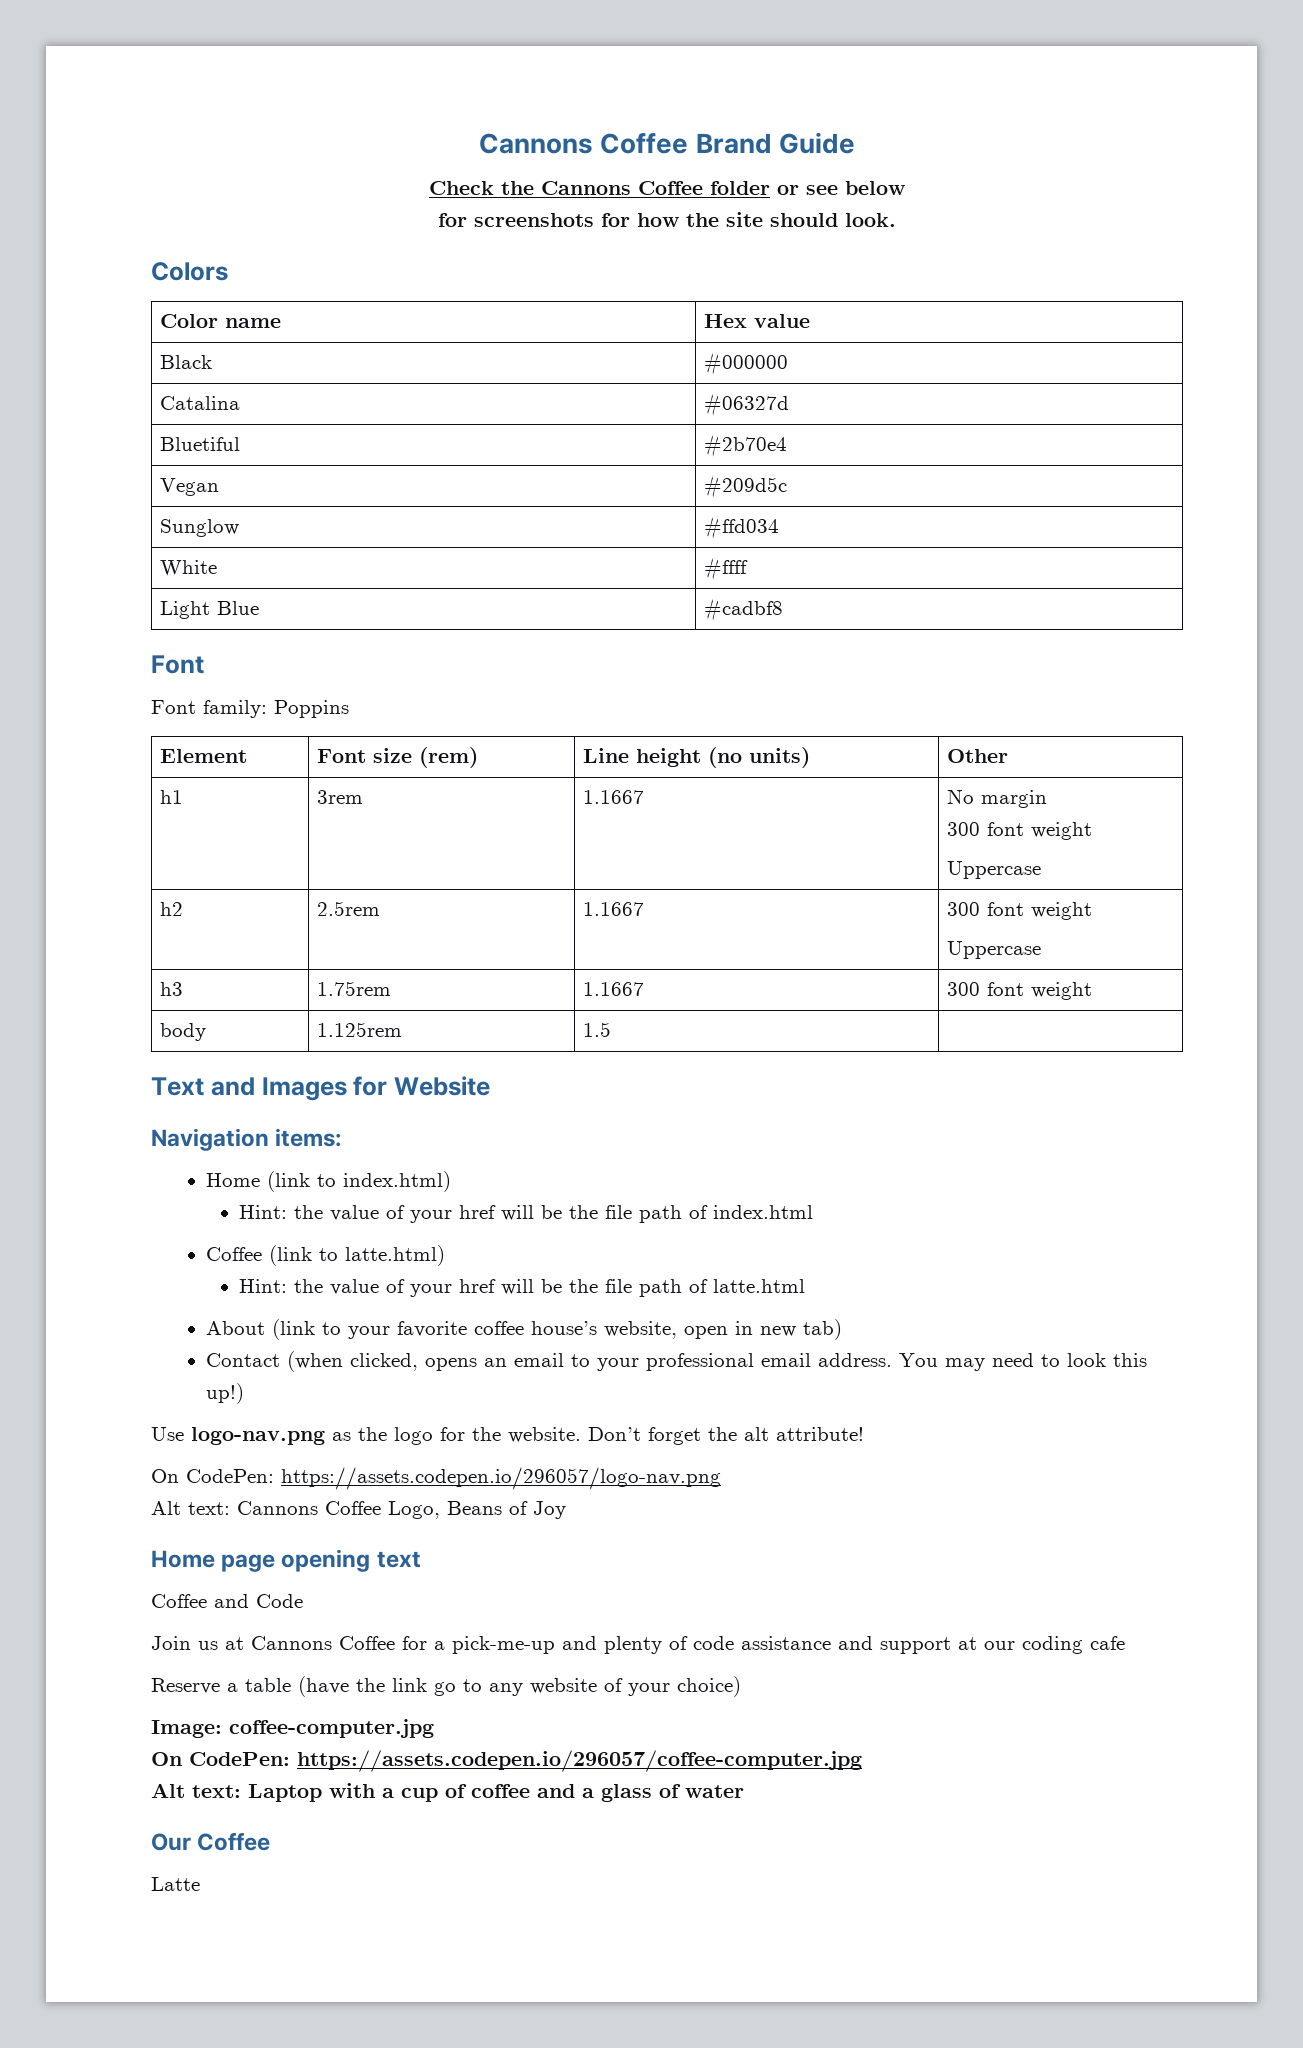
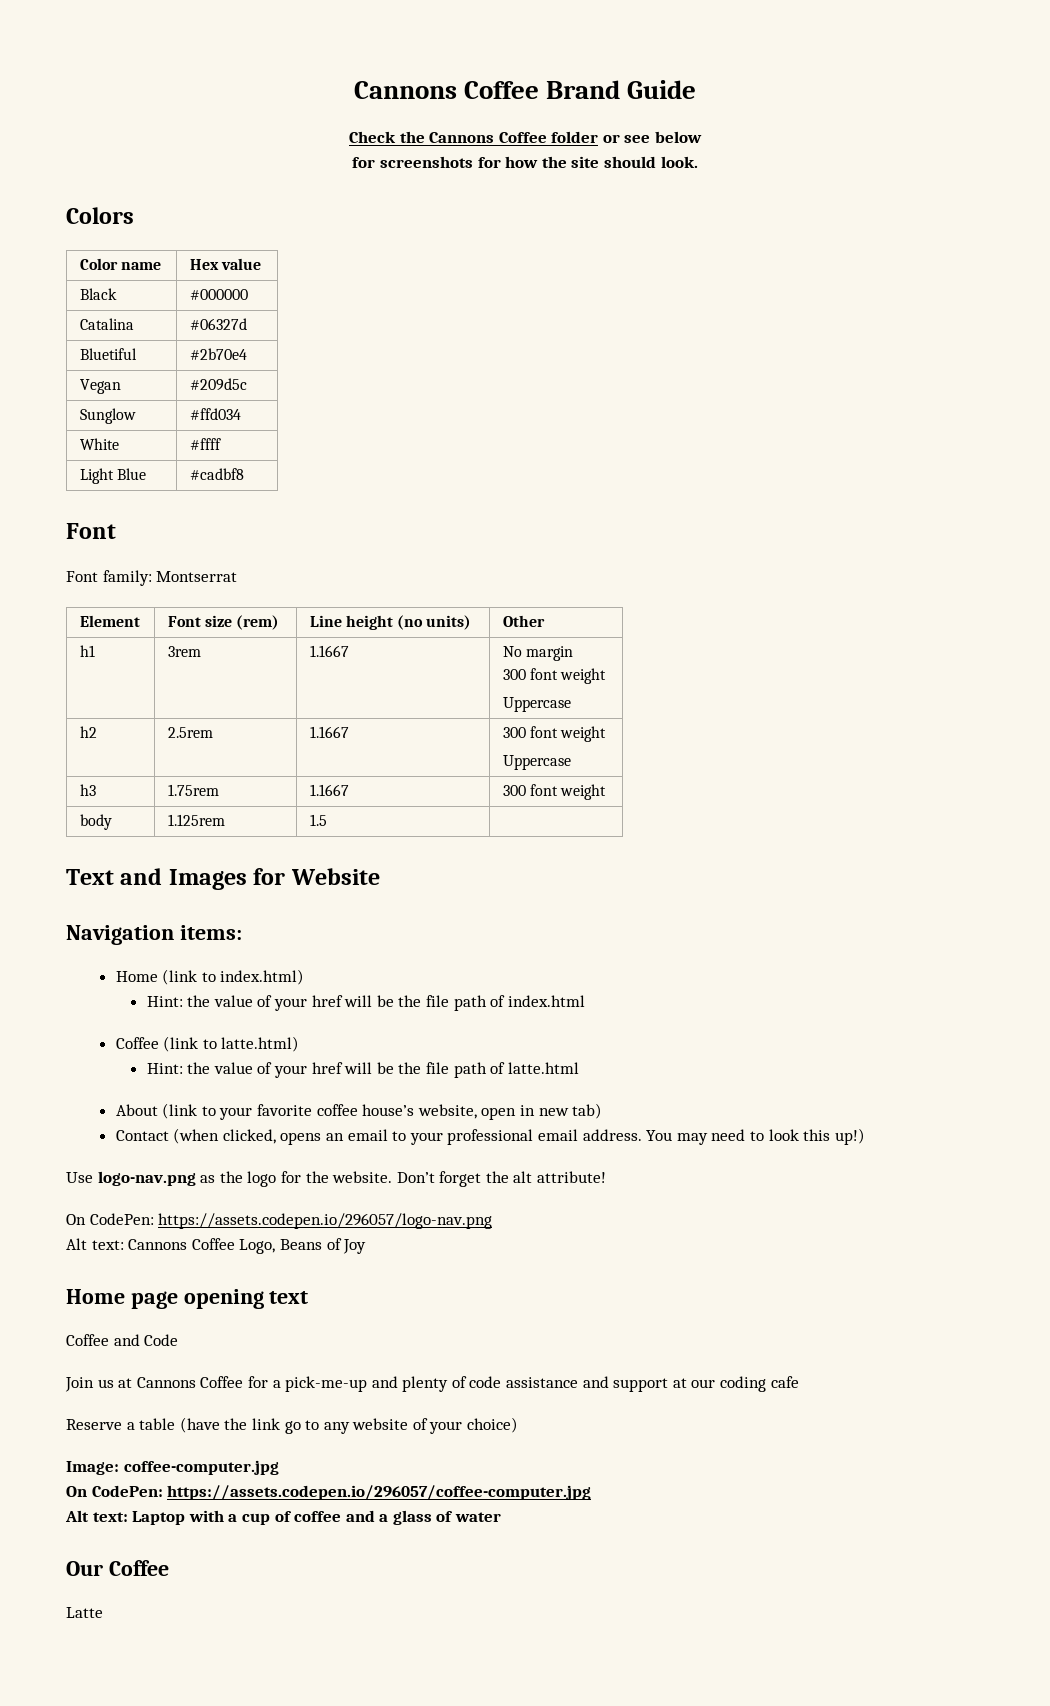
[274,700,349,718] Poppins -> [156,571,238,582] Montserrat

